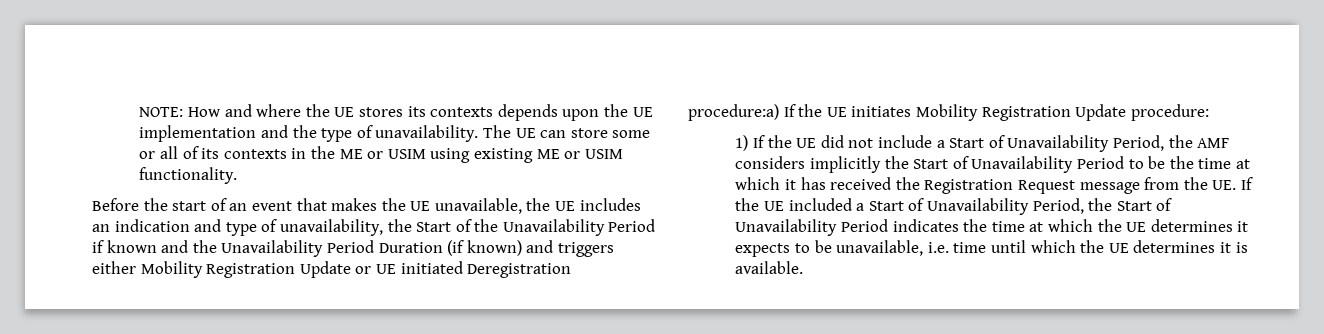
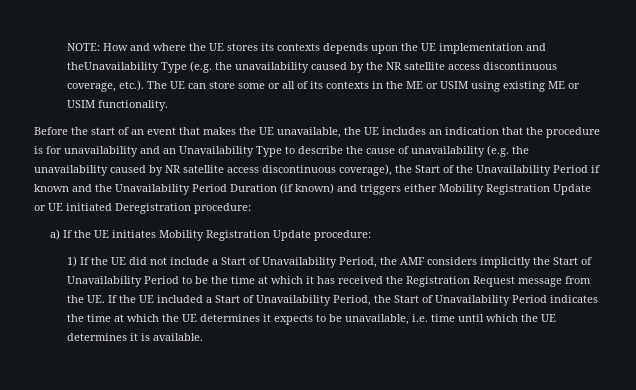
[292,125,479,142] the type of unavailability. -> [66,61,557,73] [66,80,144,92] theUnavailability Type (e.g. the unavailability caused by the NR satellite access discontinuous coverage, etc.).
[194,219,383,236] and type of unavailability, -> [502,127,600,138] [34,145,529,157] [34,164,392,176] that the procedure is for unavailability and an Unavailability Type to describe the cause of unavailability (e.g. the unavailability caused by NR satellite access discontinuous coverage),
[688,104,779,121] procedure:a) -> [194,203,251,214] [50,229,61,240] procedure: // a)

